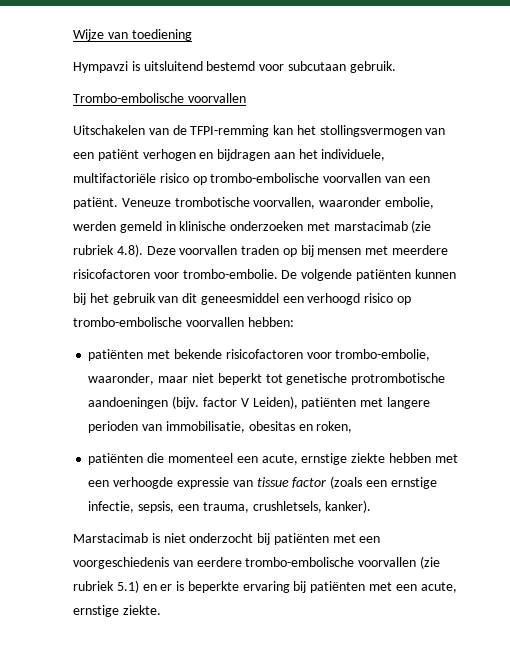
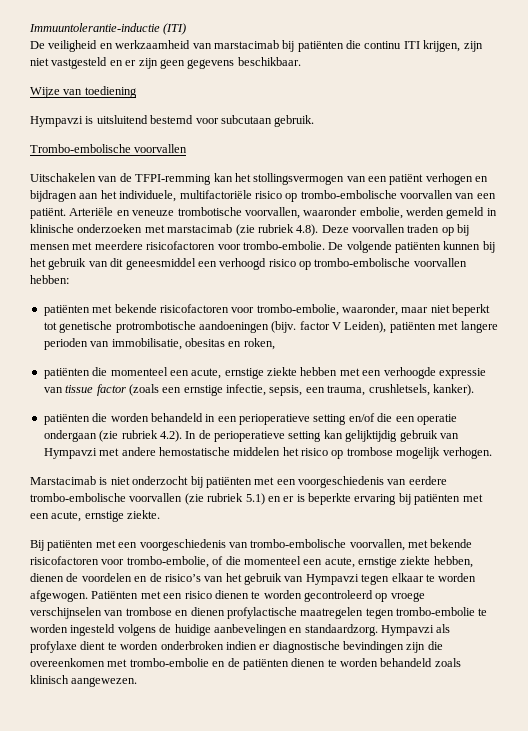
(73, 35) none -> [29,23,187,35] [30,40,483,52] [30,57,301,69] Immuuntolerantie-inductie (ITI) // De veiligheid en werkzaamheid van marstacimab bij patiënten die continu ITI krijgen, zijn niet vastgesteld en er zijn geen gegevens beschikbaar. //
[121,198,171,207] Veneuze -> [69,207,175,216] Arteriële en veneuze
(372, 506) none -> [43,413,457,425] [43,430,459,442] [43,447,492,459] // patiënten die worden behandeld in een perioperatieve setting en/of die een operatie ondergaan (zie rubriek 4.2). In de perioperatieve setting kan gelijktijdig gebruik van Hympavzi met andere hemostatische middelen het risico op trombose mogelijk verhogen.
(161, 610) none -> [30,539,473,551] [30,556,473,568] [30,573,477,585] [30,590,425,602] [30,607,488,619] [30,624,451,636] [30,641,443,653] [30,658,461,670] [30,675,138,687] // Bij patiënten met een voorgeschiedenis van trombo-embolische voorvallen, met bekende risicofactoren voor trombo-embolie, of die momenteel een acute, ernstige ziekte hebben, dienen de voordelen en de risico’s van het gebruik van Hympavzi tegen elkaar te worden afgewogen. Patiënten met een risico dienen te worden gecontroleerd op vroege verschijnselen van trombose en dienen profylactische maatregelen tegen trombo-embolie te worden ingesteld volgens de huidige aanbevelingen en standaardzorg. Hympavzi als profylaxe dient te worden onderbroken indien er diagnostische bevindingen zijn die overeenkomen met trombo-embolie en de patiënten dienen te worden behandeld zoals klinisch aangewezen.

